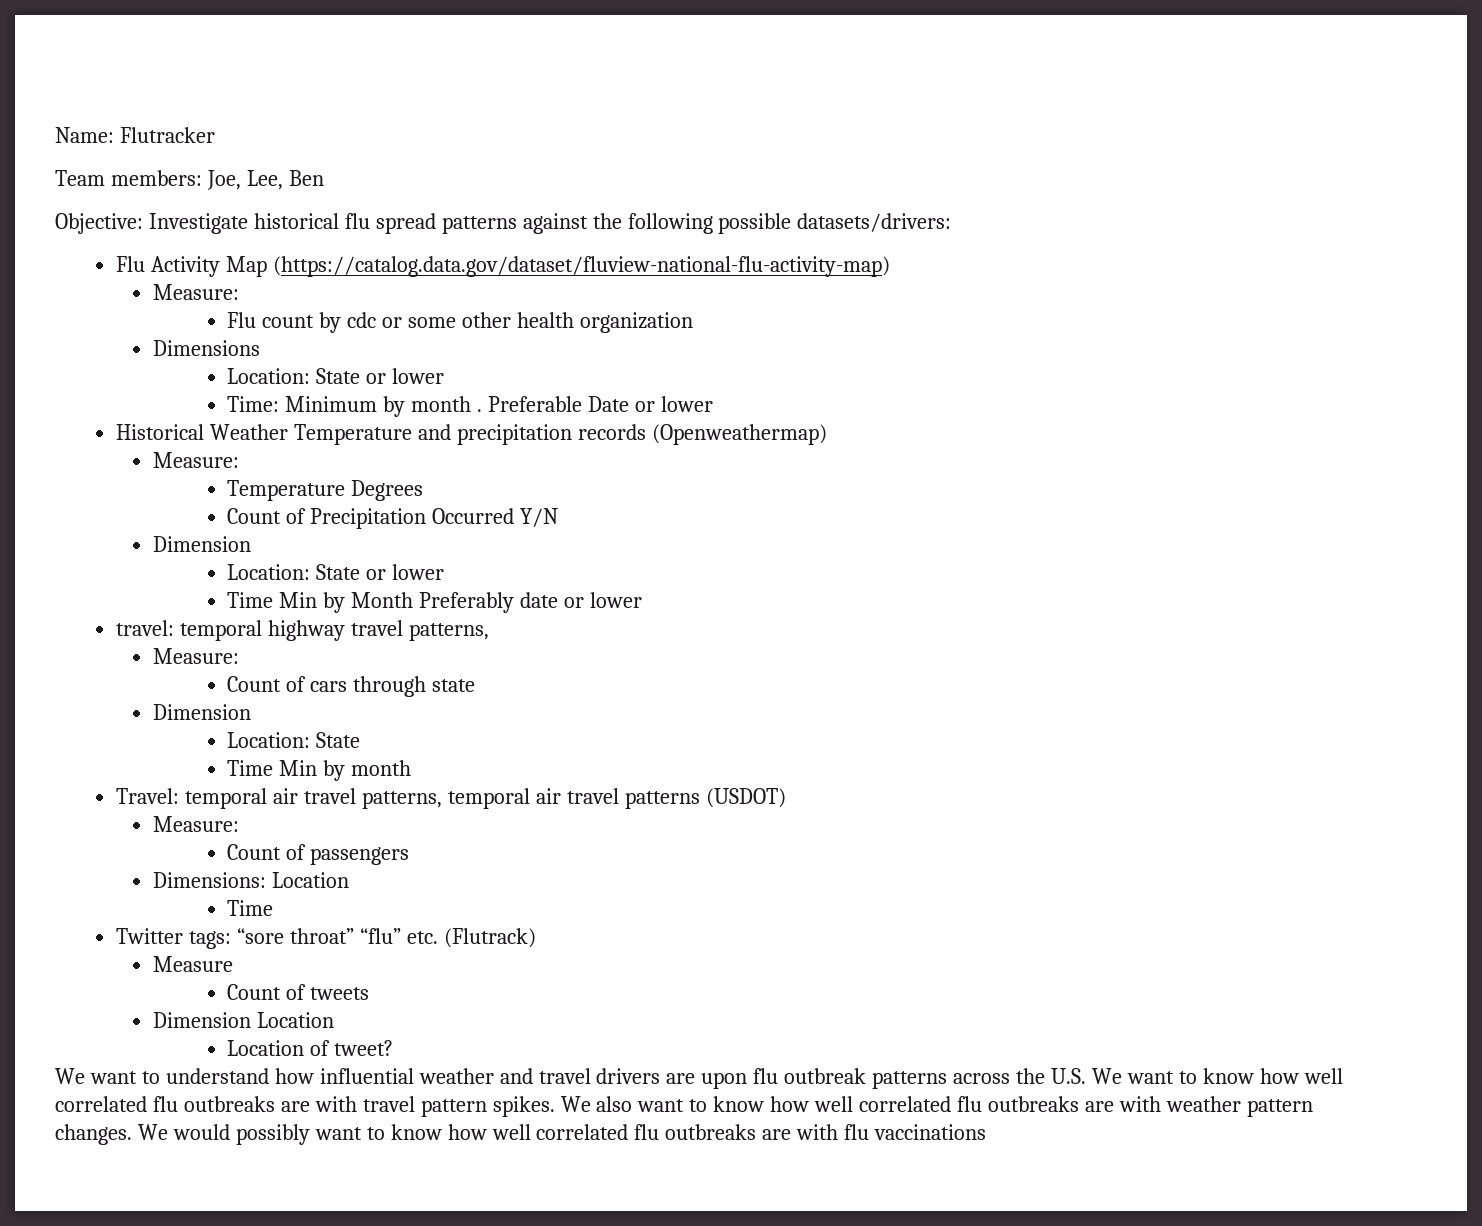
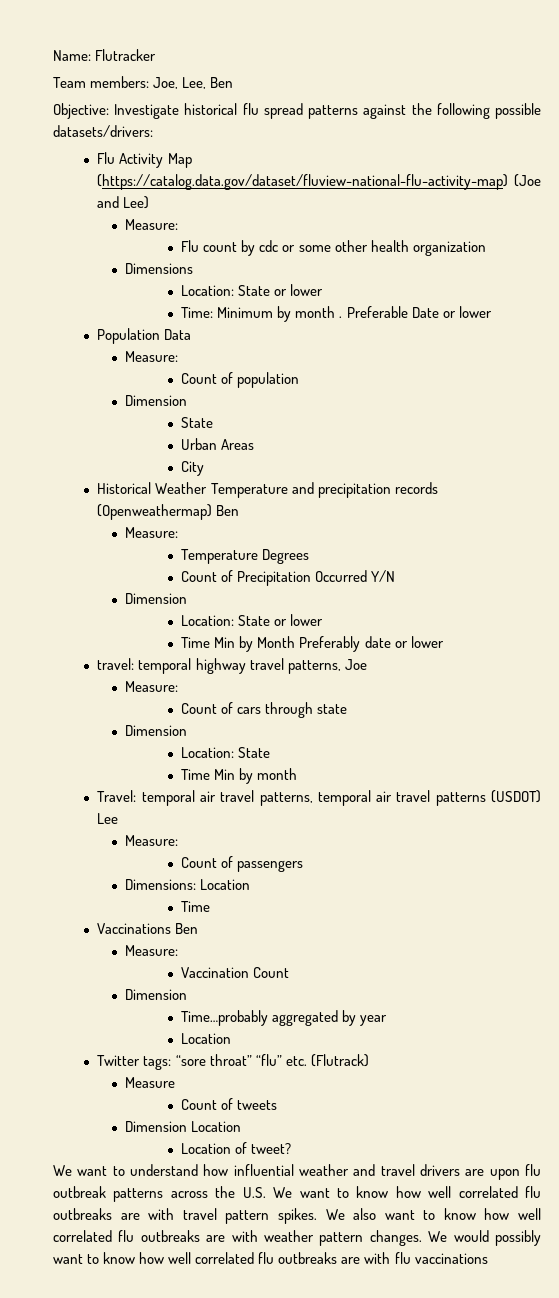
(891, 266) none -> [514,174,541,187] [97,196,150,209] (Joe and Lee)
(713, 404) none -> [97,328,192,344] [125,351,179,362] [181,372,300,388] [125,395,188,406] [181,417,214,428] [181,438,255,450] [181,461,205,476] // Population Data // Measure: // Count of population // Dimension // State // Urban Areas // City
(827, 434) none -> [216,505,240,516] Ben
(489, 632) none -> [344,659,367,670] Joe
(786, 798) none -> [97,813,119,824] Lee
(274, 908) none -> [97,923,199,934] [125,945,179,956] [181,967,290,978] [125,989,188,1000] [181,1010,388,1026] [181,1033,232,1044] // Vaccinations Ben // Measure: // Vaccination Count // Dimension // Time…probably aggregated by year // Location

